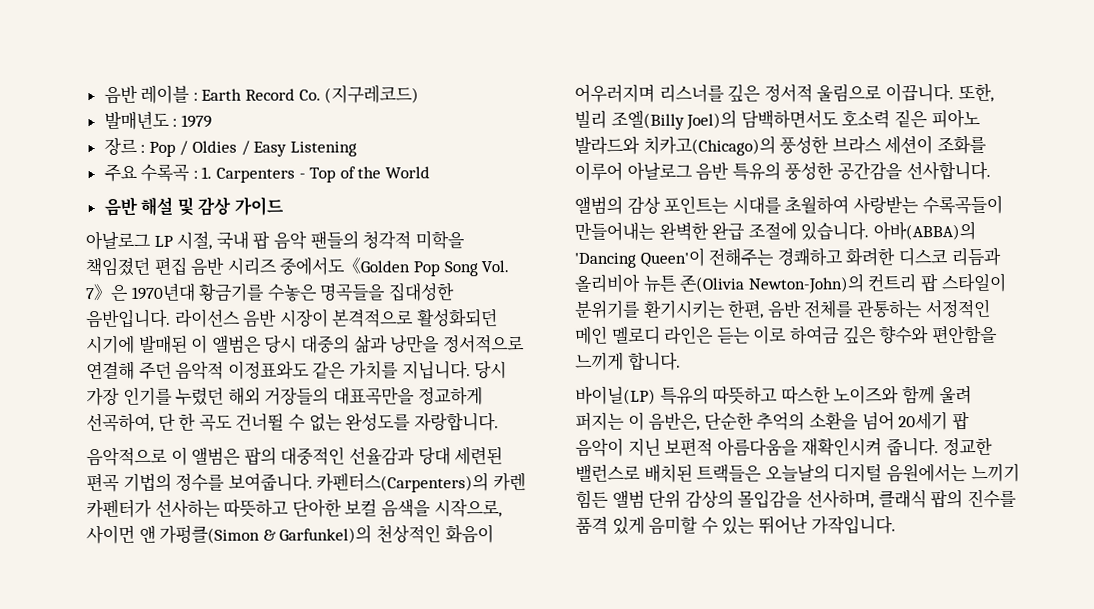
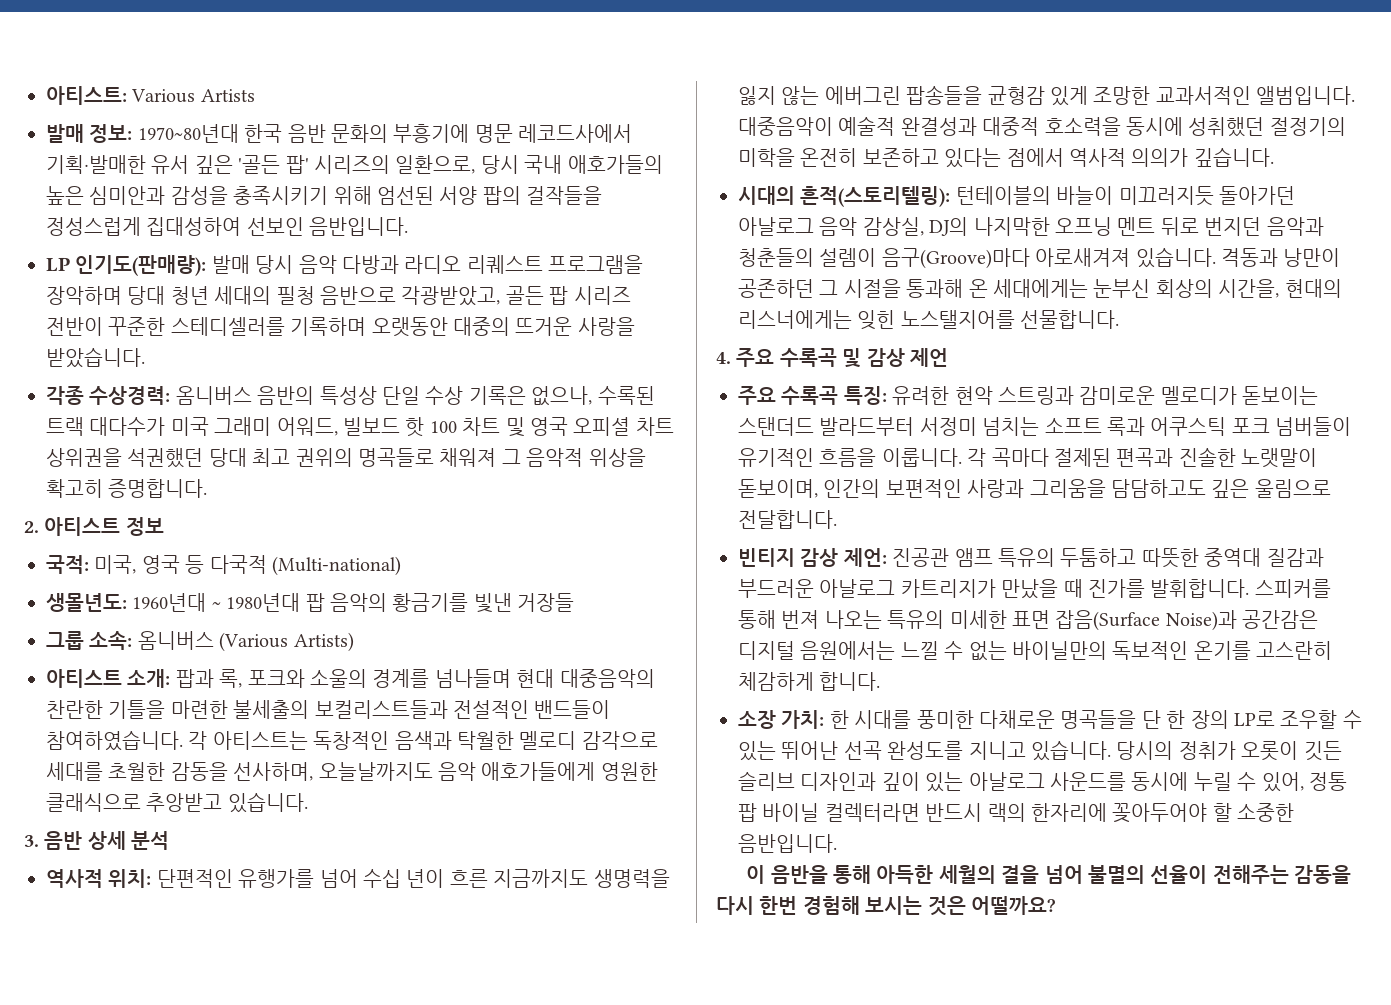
[103,84,420,105] [103,111,212,131] [103,137,357,157] [103,163,431,183] [103,196,285,217] [85,230,465,251] [85,256,510,277] [85,282,454,302] [86,308,498,329] [86,334,525,355] [86,360,508,381] [86,386,483,407] [86,412,499,433] [86,446,504,467] [86,472,526,493] [86,498,502,519] [86,524,494,545] [574,82,994,103] [574,109,981,130] [574,135,987,156] [574,160,991,181] [574,194,1003,215] [574,221,976,241] [574,247,1001,268] [574,272,1006,294] [574,298,991,319] [575,324,998,345] [575,351,681,371] [575,385,972,405] [575,411,970,431] [575,436,993,457] [575,463,1020,483] [575,488,1017,509] [575,515,896,535] 음반 레이블 : Earth Record Co. (지구레코드) // 발매년도 : 1979 // 장르 : Pop / Oldies / Easy Listening // 주요 수록곡 : 1. Carpenters - Top of the World // 음반 해설 및 감상 가이드 // 아날로그 LP 시절, 국내 팝 음악 팬들의 청각적 미학을 책임졌던 편집 음반 시리즈 중에서도《Golden Pop Song Vol. 7》은 1970년대 황금기를 수놓은 명곡들을 집대성한 음반입니다. 라이선스 음반 시장이 본격적으로 활성화되던 시기에 발매된 이 앨범은 당시 대중의 삶과 낭만을 정서적으로 연결해 주던 음악적 이정표와도 같은 가치를 지닙니다. 당시 가장 인기를 누렸던 해외 거장들의 대표곡만을 정교하게 선곡하여, 단 한 곡도 건너뛸 수 없는 완성도를 자랑합니다. // 음악적으로 이 앨범은 팝의 대중적인 선율감과 당대 세련된 편곡 기법의 정수를 보여줍니다. 카펜터스(Carpenters)의 카렌 카펜터가 선사하는 따뜻하고 단아한 보컬 음색을 시작으로, 사이먼 앤 가펑클(Simon & Garfunkel)의 천상적인 화음이 어우러지며 리스너를 깊은 정서적 울림으로 이끕니다. 또한, 빌리 조엘(Billy Joel)의 담백하면서도 호소력 짙은 피아노 발라드와 치카고(Chicago)의 풍성한 브라스 세션이 조화를 이루어 아날로그 음반 특유의 풍성한 공간감을 선사합니다. // 앨범의 감상 포인트는 시대를 초월하여 사랑받는 수록곡들이 만들어내는 완벽한 완급 조절에 있습니다. 아바(ABBA)의 'Dancing Queen'이 전해주는 경쾌하고 화려한 디스코 리듬과 올리비아 뉴튼 존(Olivia Newton-John)의 컨트리 팝 스타일이 분위기를 환기시키는 한편, 음반 전체를 관통하는 서정적인 메인 멜로디 라인은 듣는 이로 하여금 깊은 향수와 편안함을 느끼게 합니다. // 바이닐(LP) 특유의 따뜻하고 따스한 노이즈와 함께 울려 퍼지는 이 음반은, 단순한 추억의 소환을 넘어 20세기 팝 음악이 지닌 보편적 아름다움을 재확인시켜 줍니다. 정교한 밸런스로 배치된 트랙들은 오늘날의 디지털 음원에서는 느끼기 힘든 앨범 단위 감상의 몰입감을 선사하며, 클래식 팝의 진수를 품격 있게 음미할 수 있는 뛰어난 가작입니다. -> [46,86,255,105] [46,124,633,143] [46,155,663,174] [46,186,603,205] [46,217,409,236] [46,255,644,276] [46,286,631,306] [46,317,635,337] [46,347,145,368] [46,386,655,406] [46,417,674,437] [46,448,646,468] [46,479,208,498] [24,517,164,536] [46,555,401,576] [46,593,575,613] [46,631,354,652] [46,669,655,688] [46,700,611,719] [46,730,658,751] [46,762,658,781] [46,792,308,813] [24,831,170,850] [46,869,670,888] [738,85,1356,106] [738,116,1346,137] [738,147,1274,168] [738,186,1295,207] [738,217,1324,236] [738,247,1341,269] [738,279,1342,298] [738,310,1120,330] [716,348,948,368] [738,386,1319,405] [738,417,1352,436] [738,447,1318,468] [738,479,1331,498] [738,510,837,529] [738,548,1324,568] [738,579,1331,599] [738,610,1319,631] [738,641,1333,661] [738,672,881,691] [738,710,1362,729] [738,740,1342,761] [738,771,1347,792] [738,803,1295,823] [738,834,837,853] [746,865,1352,884] [716,896,1056,916] 아티스트: Various Artists // 발매 정보: 1970~80년대 한국 음반 문화의 부흥기에 명문 레코드사에서 기획·발매한 유서 깊은 '골든 팝' 시리즈의 일환으로, 당시 국내 애호가들의 높은 심미안과 감성을 충족시키기 위해 엄선된 서양 팝의 걸작들을 정성스럽게 집대성하여 선보인 음반입니다. // LP 인기도(판매량): 발매 당시 음악 다방과 라디오 리퀘스트 프로그램을 장악하며 당대 청년 세대의 필청 음반으로 각광받았고, 골든 팝 시리즈 전반이 꾸준한 스테디셀러를 기록하며 오랫동안 대중의 뜨거운 사랑을 받았습니다. // 각종 수상경력: 옴니버스 음반의 특성상 단일 수상 기록은 없으나, 수록된 트랙 대다수가 미국 그래미 어워드, 빌보드 핫 100 차트 및 영국 오피셜 차트 상위권을 석권했던 당대 최고 권위의 명곡들로 채워져 그 음악적 위상을 확고히 증명합니다. // 2. 아티스트 정보 // 국적: 미국, 영국 등 다국적 (Multi-national) // 생몰년도: 1960년대 ~ 1980년대 팝 음악의 황금기를 빛낸 거장들 // 그룹 소속: 옴니버스 (Various Artists) // 아티스트 소개: 팝과 록, 포크와 소울의 경계를 넘나들며 현대 대중음악의 찬란한 기틀을 마련한 불세출의 보컬리스트들과 전설적인 밴드들이 참여하였습니다. 각 아티스트는 독창적인 음색과 탁월한 멜로디 감각으로 세대를 초월한 감동을 선사하며, 오늘날까지도 음악 애호가들에게 영원한 클래식으로 추앙받고 있습니다. // 3. 음반 상세 분석 // 역사적 위치: 단편적인 유행가를 넘어 수십 년이 흐른 지금까지도 생명력을 잃지 않는 에버그린 팝송들을 균형감 있게 조망한 교과서적인 앨범입니다. 대중음악이 예술적 완결성과 대중적 호소력을 동시에 성취했던 절정기의 미학을 온전히 보존하고 있다는 점에서 역사적 의의가 깊습니다. // 시대의 흔적(스토리텔링): 턴테이블의 바늘이 미끄러지듯 돌아가던 아날로그 음악 감상실, DJ의 나지막한 오프닝 멘트 뒤로 번지던 음악과 청춘들의 설렘이 음구(Groove)마다 아로새겨져 있습니다. 격동과 낭만이 공존하던 그 시절을 통과해 온 세대에게는 눈부신 회상의 시간을, 현대의 리스너에게는 잊힌 노스탤지어를 선물합니다. // 4. 주요 수록곡 및 감상 제언 // 주요 수록곡 특징: 유려한 현악 스트링과 감미로운 멜로디가 돋보이는 스탠더드 발라드부터 서정미 넘치는 소프트 록과 어쿠스틱 포크 넘버들이 유기적인 흐름을 이룹니다. 각 곡마다 절제된 편곡과 진솔한 노랫말이 돋보이며, 인간의 보편적인 사랑과 그리움을 담담하고도 깊은 울림으로 전달합니다. // 빈티지 감상 제언: 진공관 앰프 특유의 두툼하고 따뜻한 중역대 질감과 부드러운 아날로그 카트리지가 만났을 때 진가를 발휘합니다. 스피커를 통해 번져 나오는 특유의 미세한 표면 잡음(Surface Noise)과 공간감은 디지털 음원에서는 느낄 수 없는 바이닐만의 독보적인 온기를 고스란히 체감하게 합니다. // 소장 가치: 한 시대를 풍미한 다채로운 명곡들을 단 한 장의 LP로 조우할 수 있는 뛰어난 선곡 완성도를 지니고 있습니다. 당시의 정취가 오롯이 깃든 슬리브 디자인과 깊이 있는 아날로그 사운드를 동시에 누릴 수 있어, 정통 팝 바이닐 컬렉터라면 반드시 랙의 한자리에 꽂아두어야 할 소중한 음반입니다. // 이 음반을 통해 아득한 세월의 결을 넘어 불멸의 선율이 전해주는 감동을 다시 한번 경험해 보시는 것은 어떨까요?

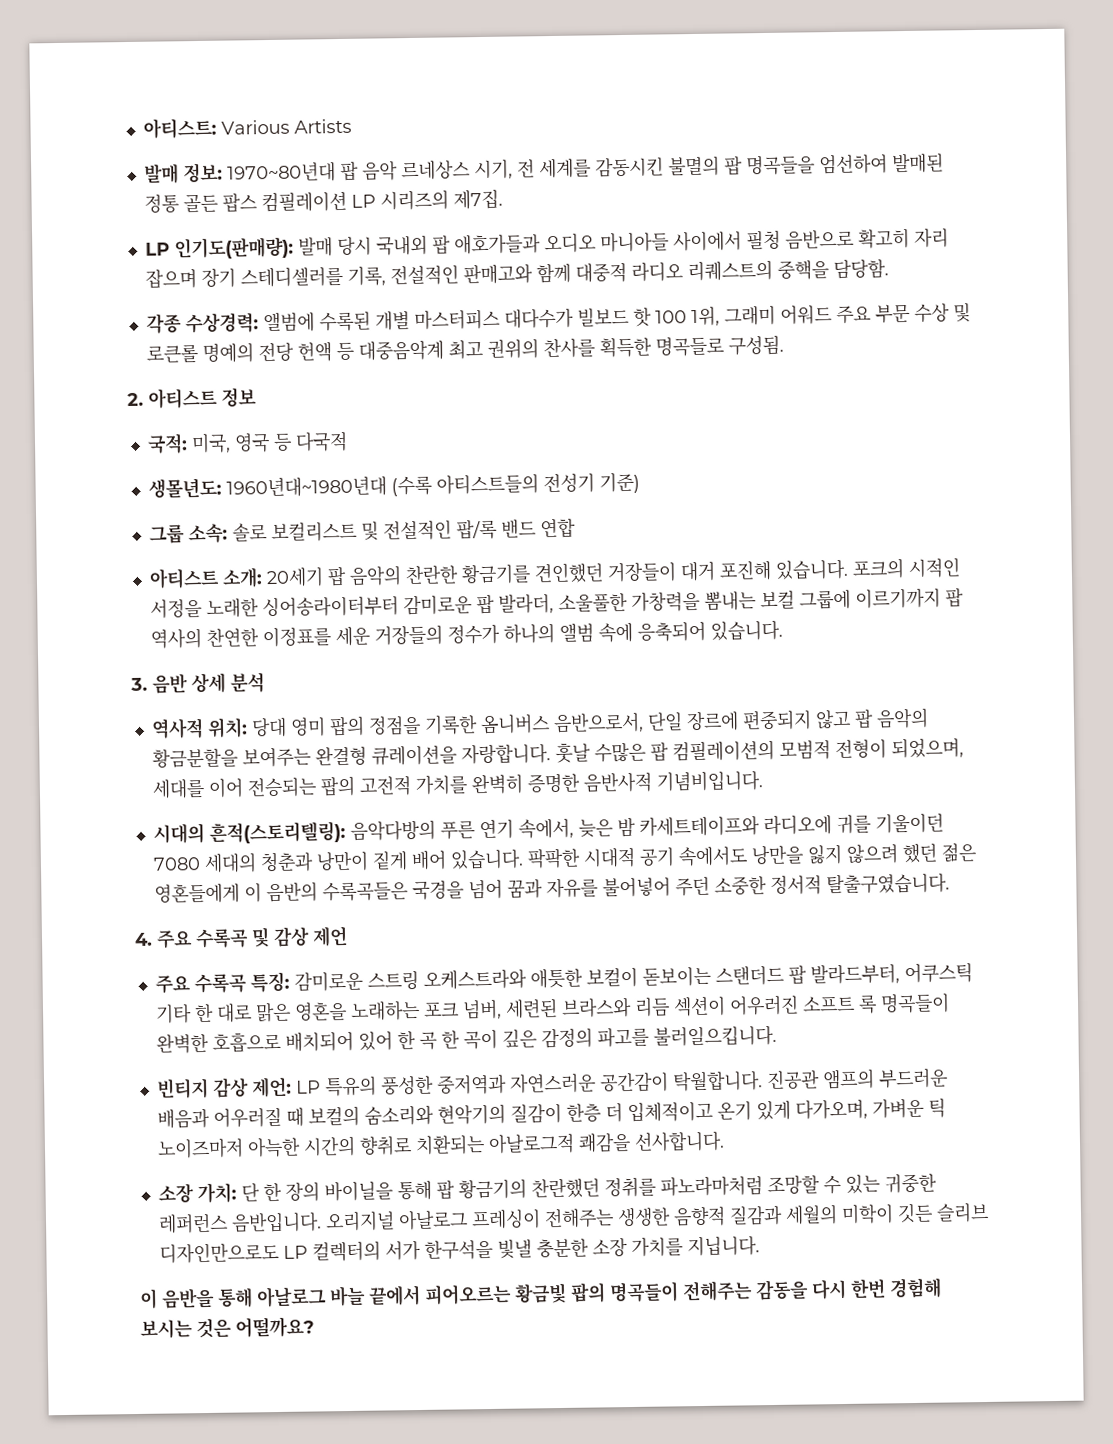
[244,124,633,143] [46,155,663,174] [46,186,603,205] [46,217,409,236] [46,255,644,276] [46,286,631,306] [46,317,635,337] [46,347,145,368] [46,386,655,406] [46,417,674,437] [46,448,646,468] [46,479,208,498] 한국 음반 문화의 부흥기에 명문 레코드사에서 기획·발매한 유서 깊은 '골든 팝' 시리즈의 일환으로, 당시 국내 애호가들의 높은 심미안과 감성을 충족시키기 위해 엄선된 서양 팝의 걸작들을 정성스럽게 집대성하여 선보인 음반입니다. // LP 인기도(판매량): 발매 당시 음악 다방과 라디오 리퀘스트 프로그램을 장악하며 당대 청년 세대의 필청 음반으로 각광받았고, 골든 팝 시리즈 전반이 꾸준한 스테디셀러를 기록하며 오랫동안 대중의 뜨거운 사랑을 받았습니다. // 각종 수상경력: 옴니버스 음반의 특성상 단일 수상 기록은 없으나, 수록된 트랙 대다수가 미국 그래미 어워드, 빌보드 핫 100 차트 및 영국 오피셜 차트 상위권을 석권했던 당대 최고 권위의 명곡들로 채워져 그 음악적 위상을 확고히 증명합니다. -> [339,153,944,182] [143,189,503,213] [144,227,949,260] [144,259,889,289] [145,303,971,334] [145,335,784,363] 팝 음악 르네상스 시기, 전 세계를 감동시킨 불멸의 팝 명곡들을 엄선하여 발매된 정통 골든 팝스 컴필레이션 LP 시리즈의 제7집. // LP 인기도(판매량): 발매 당시 국내외 팝 애호가들과 오디오 마니아들 사이에서 필청 음반으로 확고히 자리 잡으며 장기 스테디셀러를 기록, 전설적인 판매고와 함께 대중적 라디오 리퀘스트의 중핵을 담당함. // 각종 수상경력: 앨범에 수록된 개별 마스터피스 대다수가 빌보드 핫 100 1위, 그래미 어워드 주요 부문 수상 및 로큰롤 명예의 전당 헌액 등 대중음악계 최고 권위의 찬사를 획득한 명곡들로 구성됨.
[272,556,401,576] (Multi-national) -> (348, 441) none
[132,593,575,613] [46,631,354,652] [46,669,655,688] [46,700,611,719] [46,730,658,751] [46,762,658,781] [46,793,223,812] 1960년대 ~ 1980년대 팝 음악의 황금기를 빛낸 거장들 // 그룹 소속: 옴니버스 (Various Artists) // 아티스트 소개: 팝과 록, 포크와 소울의 경계를 넘나들며 현대 대중음악의 찬란한 기틀을 마련한 불세출의 보컬리스트들과 전설적인 밴드들이 참여하였습니다. 각 아티스트는 독창적인 음색과 탁월한 멜로디 감각으로 세대를 초월한 감동을 선사하며, 오늘날까지도 음악 애호가들에게 영원한 클래식으로 추앙받고 -> [225,472,640,498] [148,518,576,544] [148,557,960,589] [149,587,964,619] [149,621,706,649] 1960년대~1980년대 (수록 아티스트들의 전성기 기준) // 그룹 소속: 솔로 보컬리스트 및 전설적인 팝/록 밴드 연합 // 아티스트 소개: 20세기 팝 음악의 찬란한 황금기를 견인했던 거장들이 대거 포진해 있습니다. 포크의 시적인 서정을 노래한 싱어송라이터부터 감미로운 팝 발라더, 소울풀한 가창력을 뽐내는 보컬 그룹에 이르기까지 팝 역사의 찬연한 이정표를 세운 거장들의 정수가 하나의 앨범 속에 응축되어
[156,869,670,888] [738,85,1356,106] [738,116,1346,137] [738,147,1274,168] [738,186,1295,207] [738,217,1324,236] [738,247,1341,269] [738,279,1342,298] [738,310,1120,330] 단편적인 유행가를 넘어 수십 년이 흐른 지금까지도 생명력을 잃지 않는 에버그린 팝송들을 균형감 있게 조망한 교과서적인 앨범입니다. 대중음악이 예술적 완결성과 대중적 호소력을 동시에 성취했던 절정기의 미학을 온전히 보존하고 있다는 점에서 역사적 의의가 깊습니다. // 시대의 흔적(스토리텔링): 턴테이블의 바늘이 미끄러지듯 돌아가던 아날로그 음악 감상실, DJ의 나지막한 오프닝 멘트 뒤로 번지던 음악과 청춘들의 설렘이 음구(Groove)마다 아로새겨져 있습니다. 격동과 낭만이 공존하던 그 시절을 통과해 온 세대에게는 눈부신 회상의 시간을, 현대의 리스너에게는 잊힌 노스탤지어를 선물합니다. -> [250,707,929,738] [151,738,964,768] [151,770,763,799] [152,813,944,844] [152,843,977,873] [153,872,950,904] 당대 영미 팝의 정점을 기록한 옴니버스 음반으로서, 단일 장르에 편중되지 않고 팝 음악의 황금분할을 보여주는 완결형 큐레이션을 자랑합니다. 훗날 수많은 팝 컴필레이션의 모범적 전형이 되었으며, 세대를 이어 전승되는 팝의 고전적 가치를 완벽히 증명한 음반사적 기념비입니다. // 시대의 흔적(스토리텔링): 음악다방의 푸른 연기 속에서, 늦은 밤 카세트테이프와 라디오에 귀를 기울이던 7080 세대의 청춘과 낭만이 짙게 배어 있습니다. 팍팍한 시대적 공기 속에서도 낭만을 잃지 않으려 했던 젊은 영혼들에게 이 음반의 수록곡들은 국경을 넘어 꿈과 자유를 불어넣어 주던 소중한 정서적 탈출구였습니다.
[892,386,1319,405] [738,417,1352,436] [738,447,1318,468] [738,479,1331,498] [738,510,837,529] [738,548,1324,568] [738,579,1331,599] [738,610,1319,631] [738,641,1333,661] [738,672,881,691] [738,710,1362,729] [738,740,1342,761] [738,771,1347,792] [738,803,1295,823] [738,834,837,853] [746,865,1208,884] 유려한 현악 스트링과 감미로운 멜로디가 돋보이는 스탠더드 발라드부터 서정미 넘치는 소프트 록과 어쿠스틱 포크 넘버들이 유기적인 흐름을 이룹니다. 각 곡마다 절제된 편곡과 진솔한 노랫말이 돋보이며, 인간의 보편적인 사랑과 그리움을 담담하고도 깊은 울림으로 전달합니다. // 빈티지 감상 제언: 진공관 앰프 특유의 두툼하고 따뜻한 중역대 질감과 부드러운 아날로그 카트리지가 만났을 때 진가를 발휘합니다. 스피커를 통해 번져 나오는 특유의 미세한 표면 잡음(Surface Noise)과 공간감은 디지털 음원에서는 느낄 수 없는 바이닐만의 독보적인 온기를 고스란히 체감하게 합니다. // 소장 가치: 한 시대를 풍미한 다채로운 명곡들을 단 한 장의 LP로 조우할 수 있는 뛰어난 선곡 완성도를 지니고 있습니다. 당시의 정취가 오롯이 깃든 슬리브 디자인과 깊이 있는 아날로그 사운드를 동시에 누릴 수 있어, 정통 팝 바이닐 컬렉터라면 반드시 랙의 한자리에 꽂아두어야 할 소중한 음반입니다. // 이 음반을 통해 아득한 세월의 결을 넘어 불멸의 선율이 -> [293,962,973,992] [154,992,950,1024] [155,1024,777,1054] [156,1068,948,1099] [156,1097,946,1129] [156,1130,725,1159] [157,1173,937,1204] [157,1202,989,1234] [158,1235,760,1264] [139,1281,679,1309] 감미로운 스트링 오케스트라와 애틋한 보컬이 돋보이는 스탠더드 팝 발라드부터, 어쿠스틱 기타 한 대로 맑은 영혼을 노래하는 포크 넘버, 세련된 브라스와 리듬 섹션이 어우러진 소프트 록 명곡들이 완벽한 호흡으로 배치되어 있어 한 곡 한 곡이 깊은 감정의 파고를 불러일으킵니다. // 빈티지 감상 제언: LP 특유의 풍성한 중저역과 자연스러운 공간감이 탁월합니다. 진공관 앰프의 부드러운 배음과 어우러질 때 보컬의 숨소리와 현악기의 질감이 한층 더 입체적이고 온기 있게 다가오며, 가벼운 틱 노이즈마저 아늑한 시간의 향취로 치환되는 아날로그적 쾌감을 선사합니다. // 소장 가치: 단 한 장의 바이닐을 통해 팝 황금기의 찬란했던 정취를 파노라마처럼 조망할 수 있는 귀중한 레퍼런스 음반입니다. 오리지널 아날로그 프레싱이 전해주는 생생한 음향적 질감과 세월의 미학이 깃든 슬리브 디자인만으로도 LP 컬렉터의 서가 한구석을 빛낼 충분한 소장 가치를 지닙니다. // 이 음반을 통해 아날로그 바늘 끝에서 피어오르는 황금빛 팝의 명곡들이

